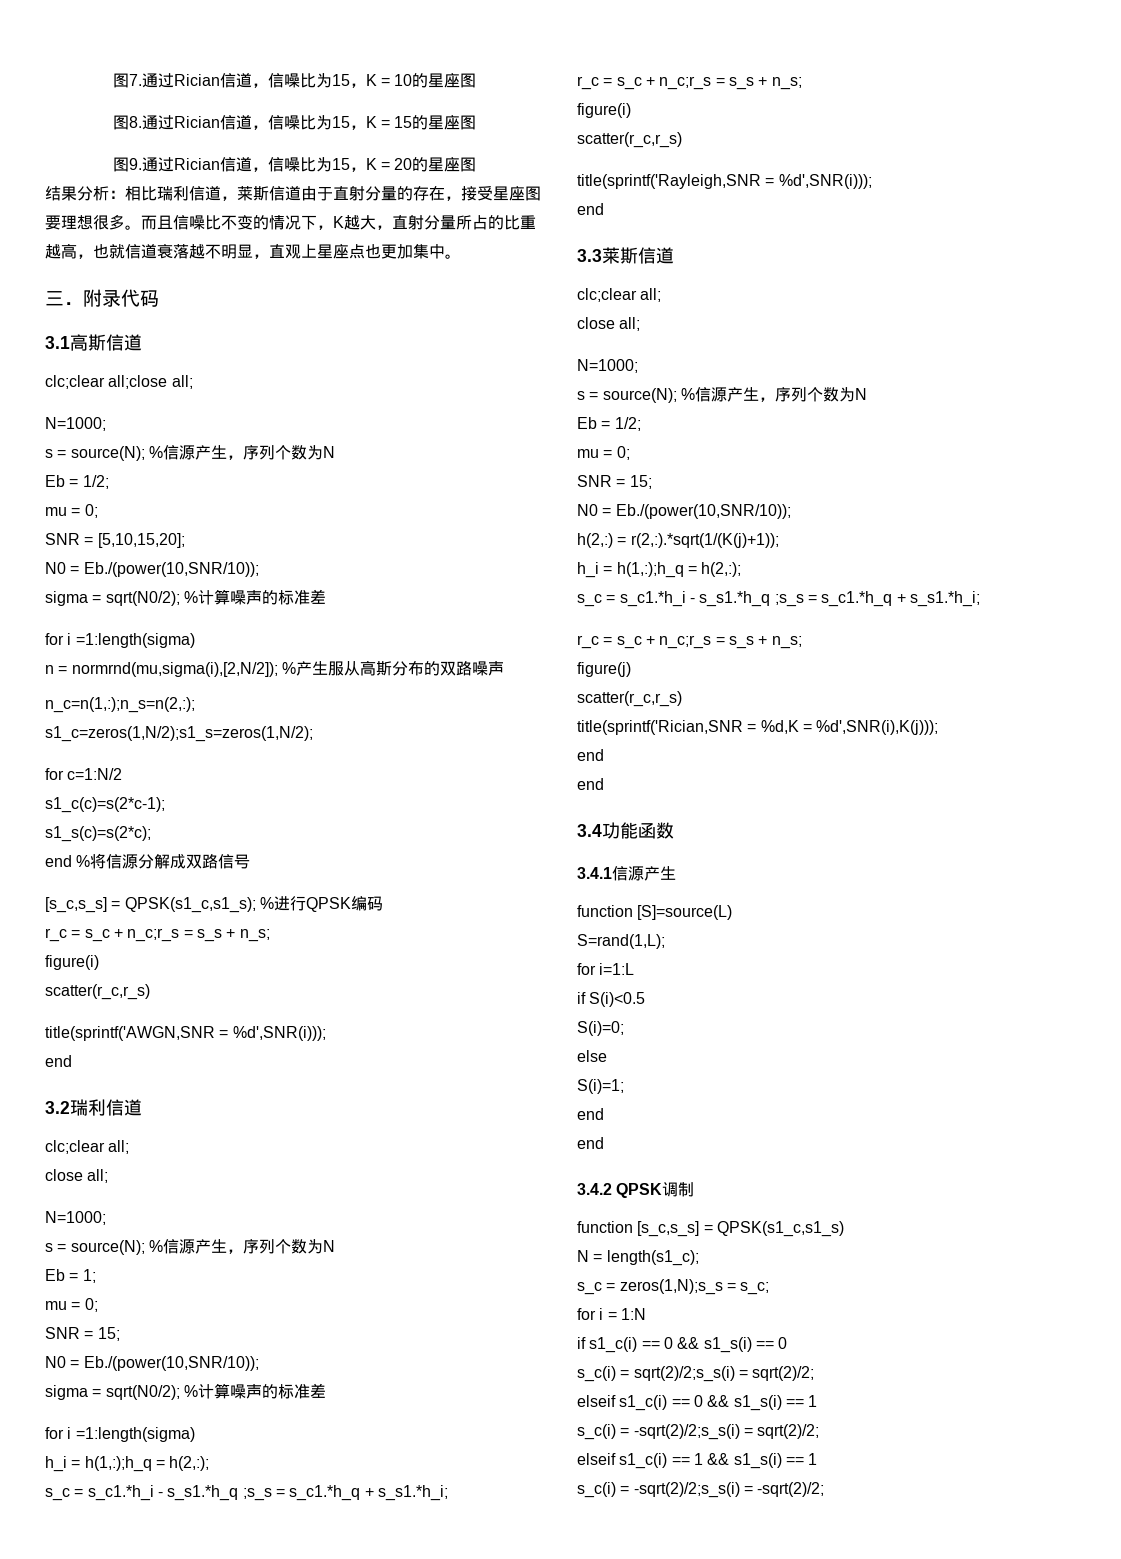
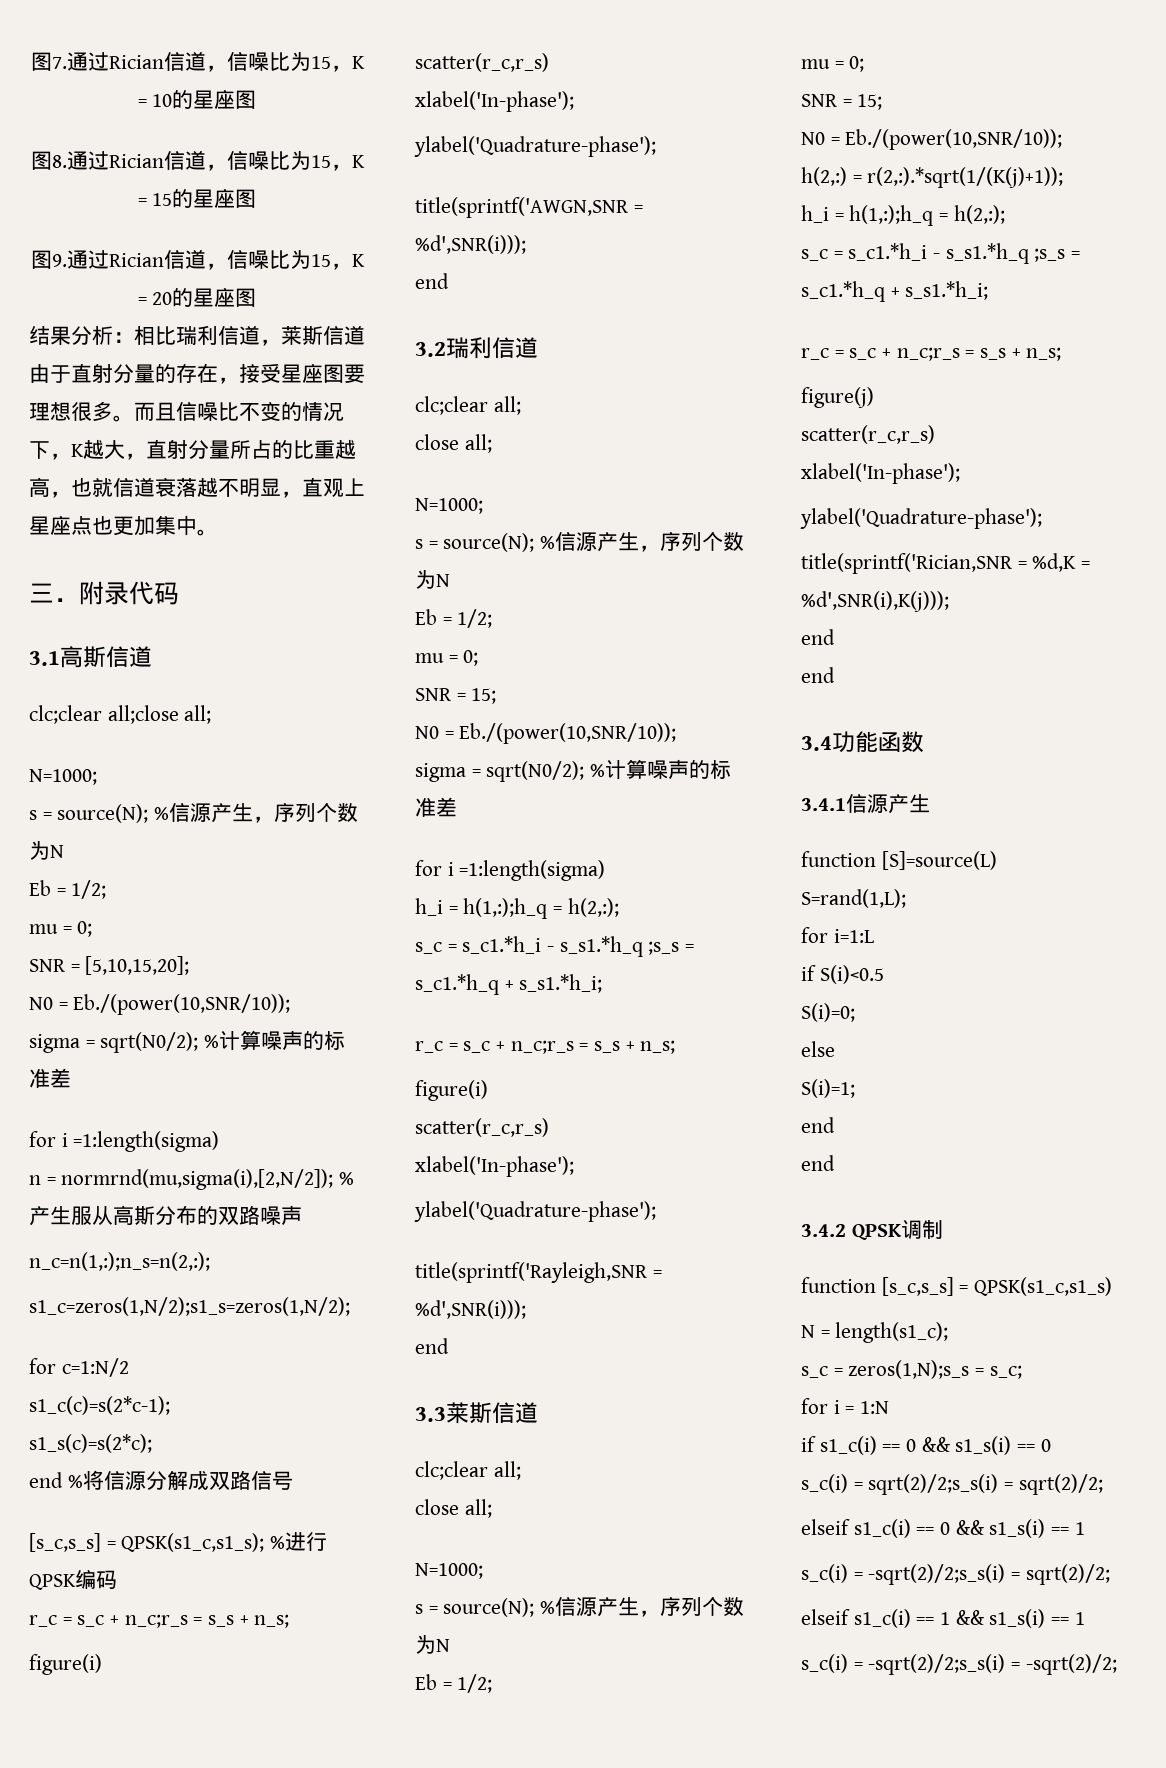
(150, 992) none -> [415,91,574,112] [414,136,656,157] // xlabel('In-phase'); // ylabel('Quadrature-phase');
[82,1269,96,1283] 1; -> [457,609,493,628] 1/2;
(682, 140) none -> [415,1156,574,1177] [414,1201,656,1222] // xlabel('In-phase'); // ylabel('Quadrature-phase');
(682, 699) none -> [801,463,960,484] [800,508,1042,529] // xlabel('In-phase'); // ylabel('Quadrature-phase');

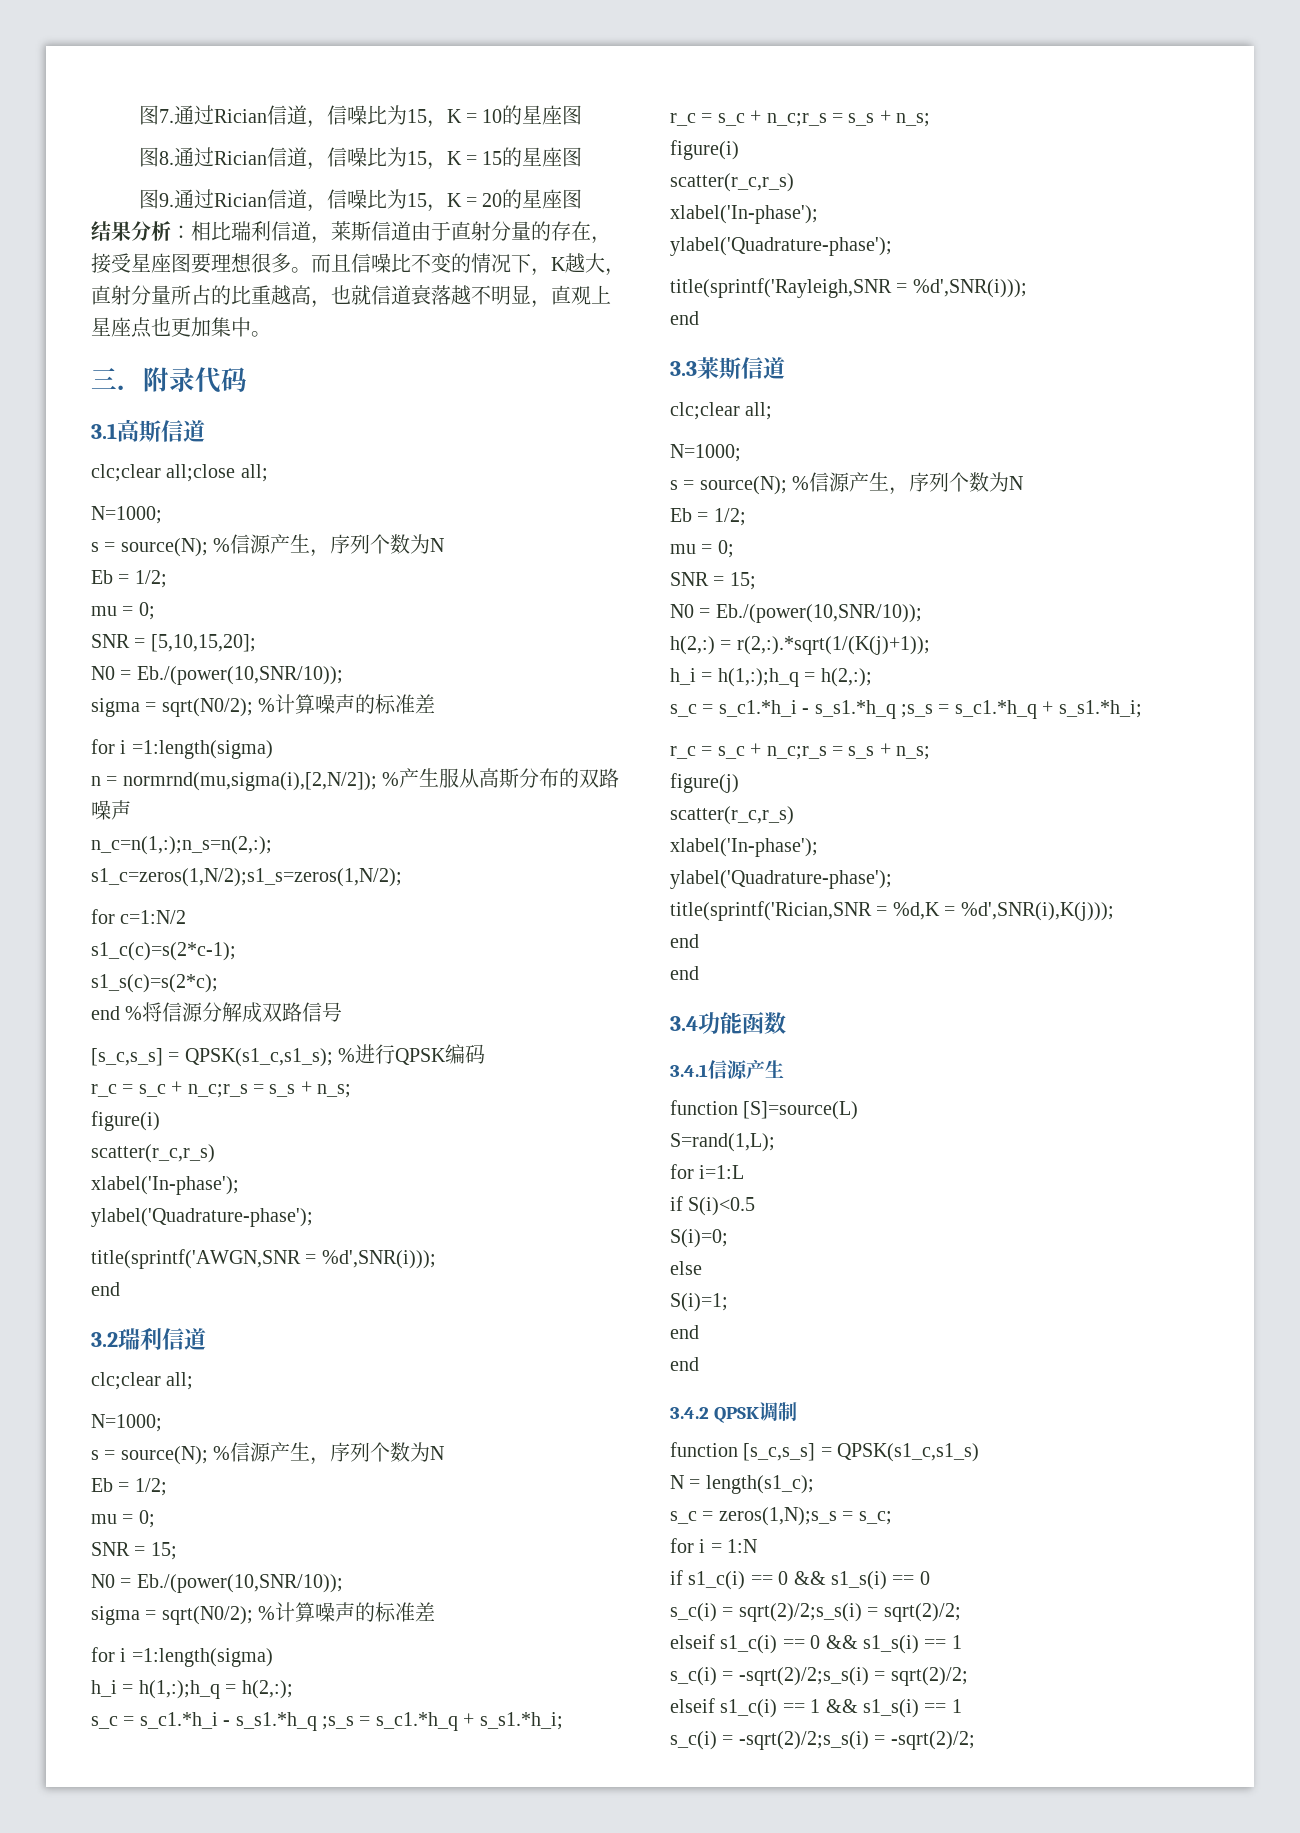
[415,434,492,453] // close all; -> (194, 1381) none
[415,1499,492,1518] // close all; -> (773, 411) none

